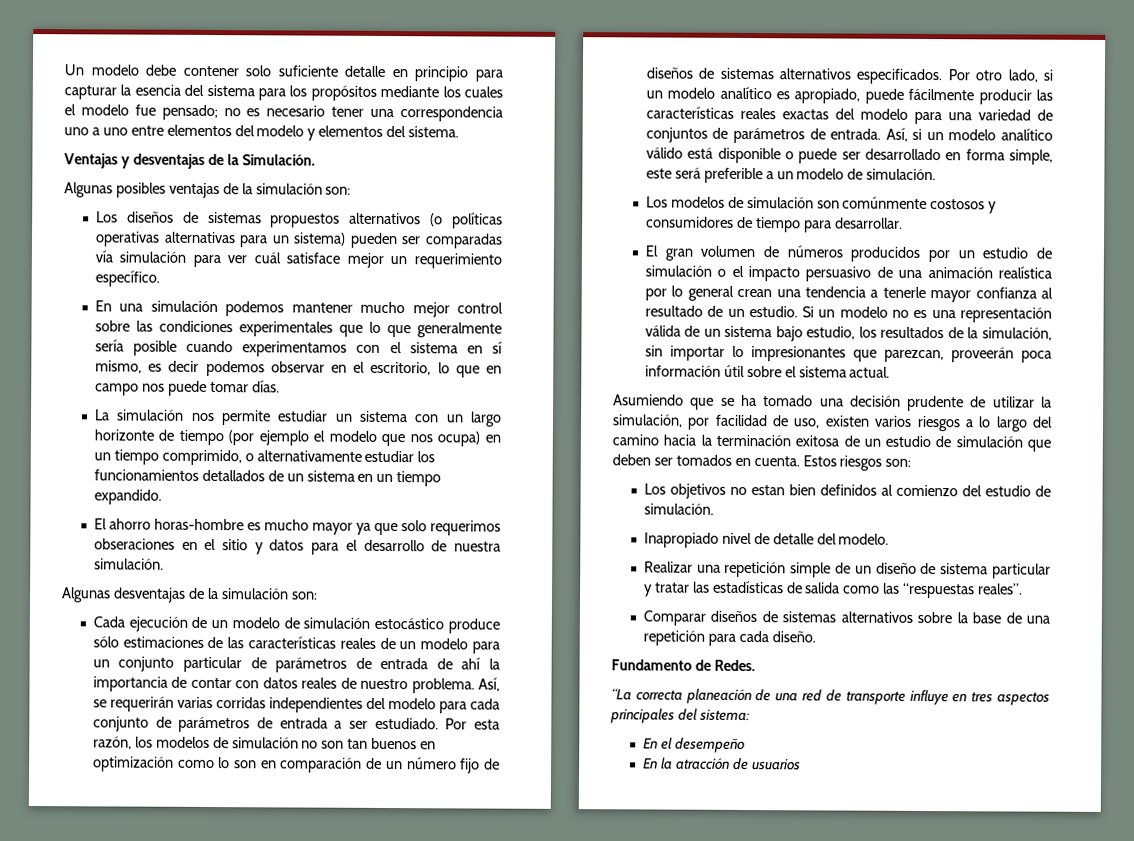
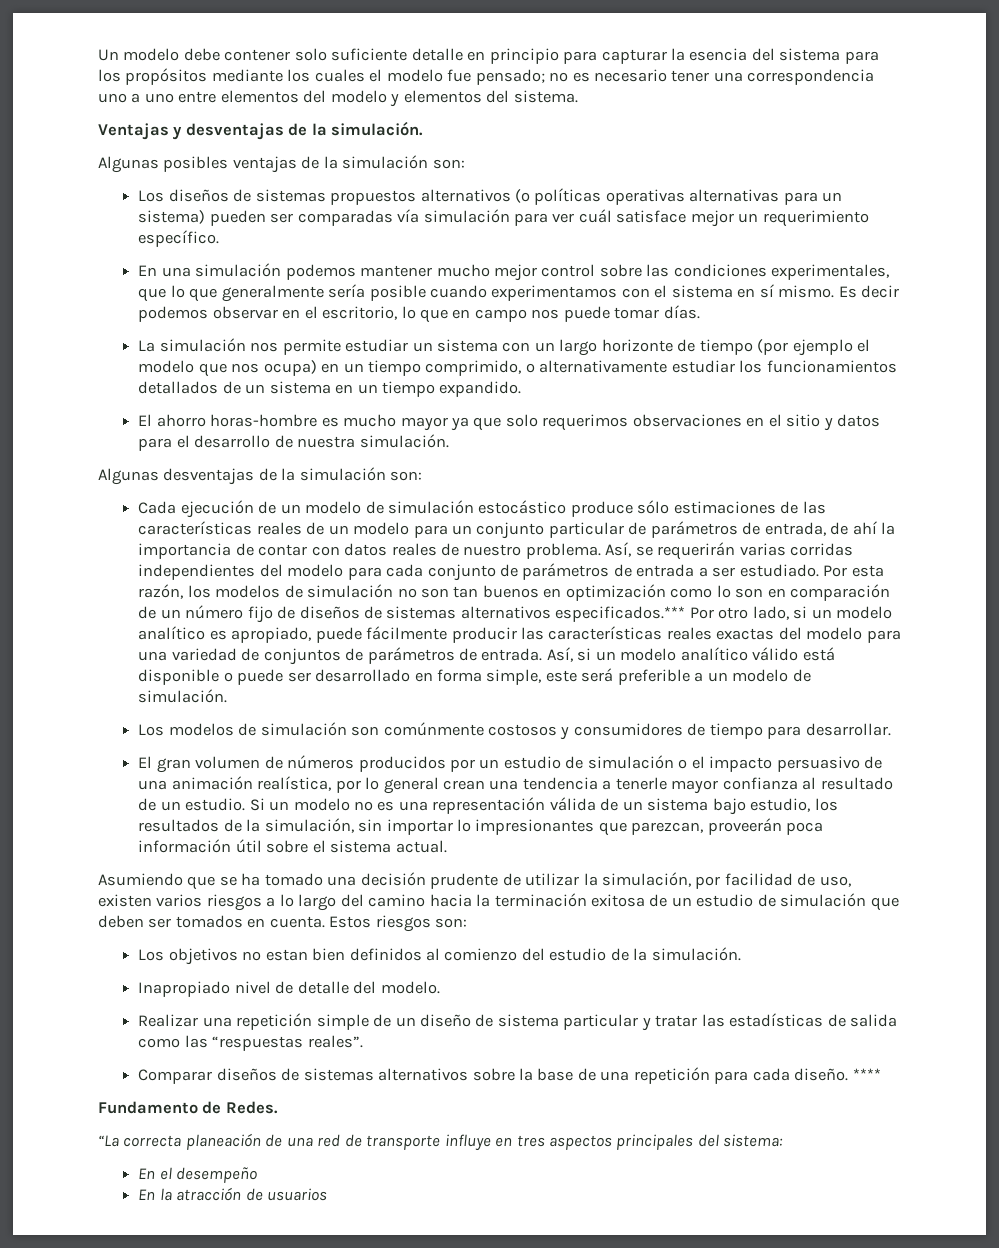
[241,154,315,166] Simulación. -> [331,121,424,136] simulación.
[238,321,333,337] experimentales -> [771,264,890,280] experimentales,
[94,360,163,374] mismo, es -> [778,285,857,298] mismo. Es
[93,538,175,550] obseraciones -> [632,414,742,427] observaciones
[380,657,429,670] entrada -> [764,522,826,536] entrada,
[856,68,943,85] especificados. -> [555,606,686,622] especificados.***
[998,266,1052,279] realística -> [257,776,332,791] realística,
(1051, 491) none -> [633,948,648,961] la
(816, 637) none -> [852,1068,881,1080] ****

